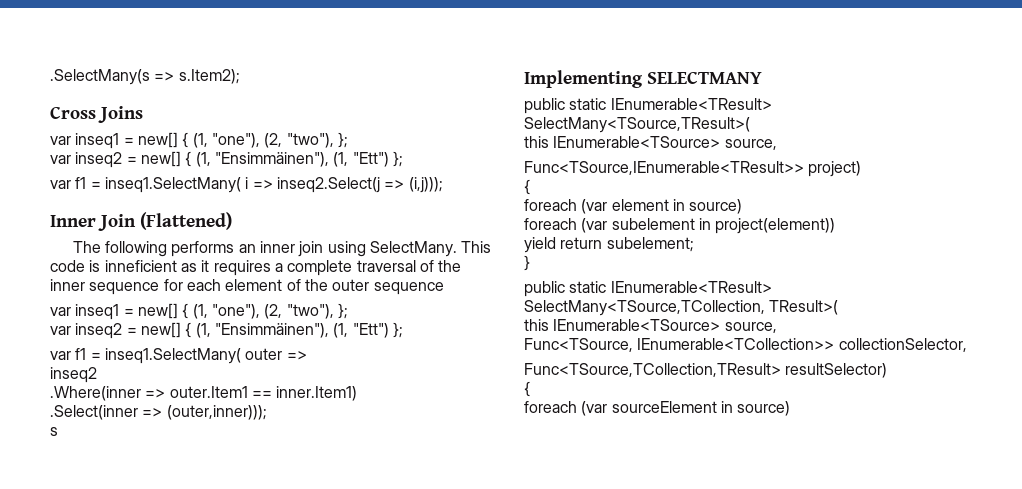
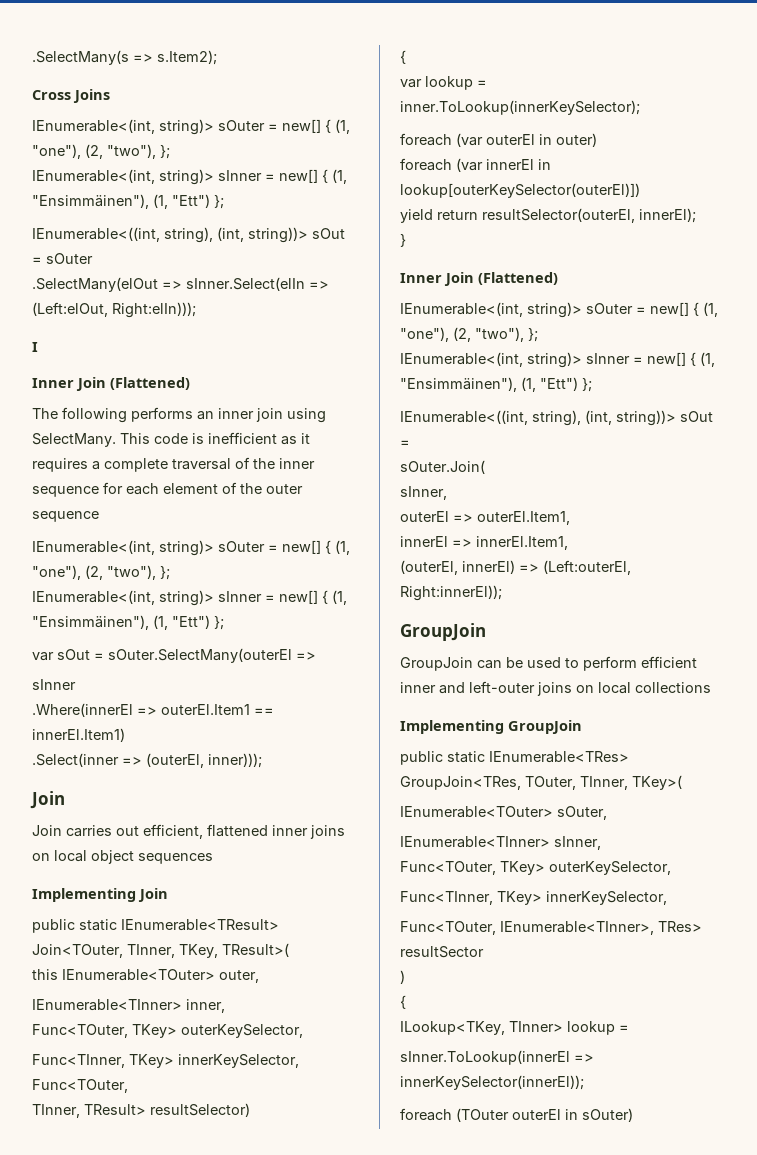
[50,132,348,149] [50,151,403,168] [50,177,443,193] var inseq1 = new[] { (1, "one"), (2, "two"), }; // var inseq2 = new[] { (1, "Ensimmäinen"), (1, "Ett") }; // var f1 = inseq1.SelectMany( i => inseq2.Select(j => (i,j))); -> [32,119,350,135] [32,144,170,159] [32,169,347,185] [32,194,224,209] [32,227,345,243] [32,253,93,264] [32,277,329,292] [32,302,196,318] [32,342,38,352] IEnumerable<(int, string)> sOuter = new[] { (1, "one"), (2, "two"), }; // IEnumerable<(int, string)> sInner = new[] { (1, "Ensimmäinen"), (1, "Ett") }; // IEnumerable<((int, string), (int, string))> sOut = sOuter // .SelectMany(elOut => sInner.Select(elIn => (Left:elOut, Right:elIn))); // I
[104,260,177,272] inneficient -> [208,432,277,444] inefficient
[50,303,348,320] [50,322,403,339] [50,348,307,364] [50,367,97,383] [50,386,358,401] [50,405,267,420] [50,427,58,436] [524,70,763,88] [524,98,772,114] [524,117,750,133] [524,136,777,150] [524,161,862,177] [524,179,530,195] [524,199,743,214] [524,218,836,234] [524,237,694,253] [524,255,530,271] [524,281,772,297] [524,300,839,316] [524,319,777,333] [524,338,967,352] [524,363,888,378] [524,381,530,397] [524,401,791,416] var inseq1 = new[] { (1, "one"), (2, "two"), }; // var inseq2 = new[] { (1, "Ensimmäinen"), (1, "Ett") }; // var f1 = inseq1.SelectMany( outer => // inseq2 // .Where(inner => outer.Item1 == inner.Item1) // .Select(inner => (outer,inner))); // s // Implementing SELECTMANY // public static IEnumerable<TResult> SelectMany<TSource,TResult>( // this IEnumerable<TSource> source, // Func<TSource,IEnumerable<TResult>> project) // { // foreach (var element in source) // foreach (var subelement in project(element)) // yield return subelement; // } // public static IEnumerable<TResult> SelectMany<TSource,TCollection, TResult>( // this IEnumerable<TSource> source, // Func<TSource, IEnumerable<TCollection>> collectionSelector, // Func<TSource,TCollection,TResult> resultSelector) // { // foreach (var sourceElement in source) -> [32,540,350,556] [32,565,170,580] [32,590,347,606] [32,615,224,630] [32,648,316,663] [32,679,76,690] [32,703,274,717] [32,728,125,742] [32,753,262,768] [30,791,65,809] [32,824,345,839] [32,850,213,864] [32,888,168,902] [32,919,279,933] [32,943,289,958] [32,969,259,983] [32,999,225,1013] [32,1024,303,1038] [32,1054,299,1068] [32,1079,128,1093] [32,1103,250,1118] [400,50,406,64] [400,76,487,90] [400,100,640,115] [400,133,597,147] [400,158,551,172] [400,183,640,198] [400,208,696,223] [400,233,406,247] [400,272,558,286] [400,302,718,318] [400,327,538,342] [400,352,715,368] [400,377,592,392] [400,410,713,426] [400,440,410,447] [400,460,485,474] [400,486,447,500] [400,511,570,525] [400,536,568,550] [400,560,631,575] [400,585,502,601] [400,623,486,641] [400,656,697,671] [400,681,711,696] [400,720,582,734] [400,751,629,765] [400,775,682,790] [400,806,607,820] [400,836,601,850] [400,861,671,875] [400,891,667,905] [400,921,702,935] [400,946,484,958] [400,970,405,984] [400,995,406,1009] [400,1021,629,1035] [400,1050,594,1065] [400,1075,584,1090] [400,1108,633,1122] IEnumerable<(int, string)> sOuter = new[] { (1, "one"), (2, "two"), }; // IEnumerable<(int, string)> sInner = new[] { (1, "Ensimmäinen"), (1, "Ett") }; // var sOut = sOuter.SelectMany(outerEl => // sInner // .Where(innerEl => outerEl.Item1 == innerEl.Item1) // .Select(inner => (outerEl, inner))); // Join // Join carries out efficient, flattened inner joins on local object sequences // Implementing Join // public static IEnumerable<TResult> Join<TOuter, TInner, TKey, TResult>( // this IEnumerable<TOuter> outer, // IEnumerable<TInner> inner, // Func<TOuter, TKey> outerKeySelector, // Func<TInner, TKey> innerKeySelector, Func<TOuter, // TInner, TResult> resultSelector) // { // var lookup = inner.ToLookup(innerKeySelector); // foreach (var outerEl in outer) // foreach (var innerEl in lookup[outerKeySelector(outerEl)]) // yield return resultSelector(outerEl, innerEl); // } // Inner Join (Flattened) // IEnumerable<(int, string)> sOuter = new[] { (1, "one"), (2, "two"), }; // IEnumerable<(int, string)> sInner = new[] { (1, "Ensimmäinen"), (1, "Ett") }; // IEnumerable<((int, string), (int, string))> sOut = // sOuter.Join( // sInner, // outerEl => outerEl.Item1, // innerEl => innerEl.Item1, // (outerEl, innerEl) => (Left:outerEl, Right:innerEl)); // GroupJoin // GroupJoin can be used to perform efficient inner and left-outer joins on local collections // Implementing GroupJoin // public static IEnumerable<TRes> GroupJoin<TRes, TOuter, TInner, TKey>( // IEnumerable<TOuter> sOuter, // IEnumerable<TInner> sInner, // Func<TOuter, TKey> outerKeySelector, // Func<TInner, TKey> innerKeySelector, // Func<TOuter, IEnumerable<TInner>, TRes> resultSector // ) // { // ILookup<TKey, TInner> lookup = // sInner.ToLookup(innerEl => innerKeySelector(innerEl)); // foreach (TOuter outerEl in sOuter)

